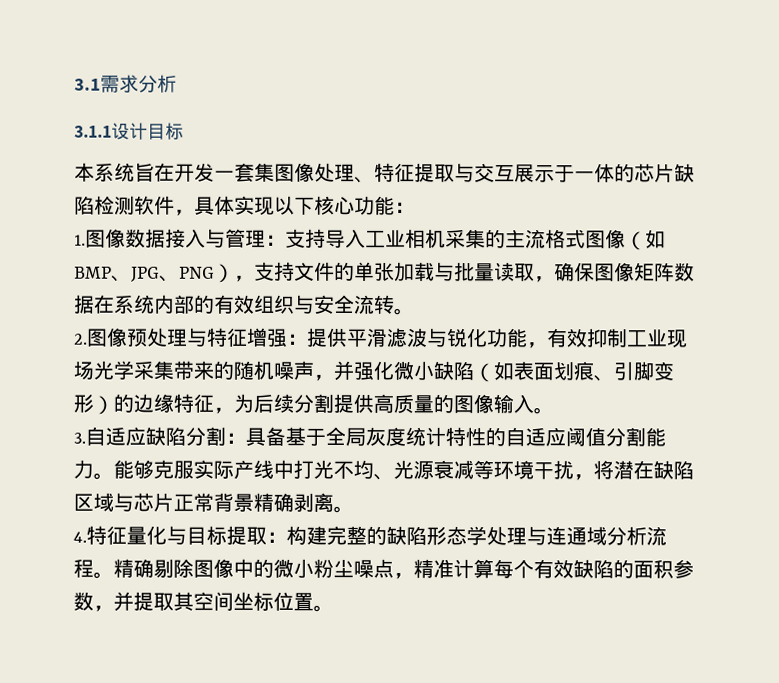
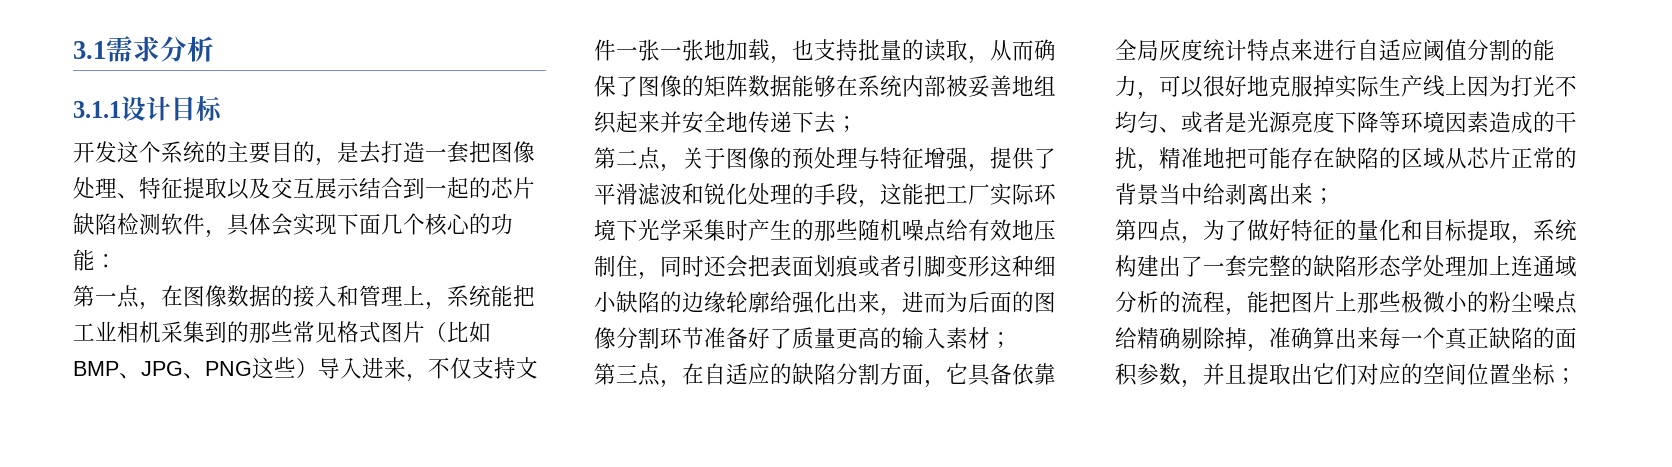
[74,162,275,182] 本系统旨在开发一套集 -> [73,141,491,166] 开发这个系统的主要目的，是去打造一套把
[454,163,475,183] 与 -> [227,178,271,200] 以及
[554,163,615,183] 于一体 -> [359,177,469,199] 结合到一起
[234,195,415,216] [74,228,646,251] 实现以下核心功能： // 1.图像数据接入与管理：支持导入工业相机采集的主流格式图像（ -> [271,213,513,236] [73,249,117,271] [73,285,535,310] [73,321,469,343] 会实现下面几个核心的功能： // 第一点，在图像数据的接入和管理上，系统能把工业相机采集到的那些常见格式图片（比
[214,261,635,283] ），支持文件的单张加载与批量读取，确保图像 -> [252,357,538,382] [594,39,1056,64] [594,75,704,97] 这些）导入进来，不仅支持文件一张一张地加载，也支持批量的读取，从而确保了图像的
(95, 304) none -> [792,75,836,97] 能够
[194,294,415,316] [73,327,688,349] [73,360,514,383] 的有效组织与安全流转。 // 2.图像预处理与特征增强：提供平滑滤波与锐化功能，有效抑制工业现场光学采集带来的随机噪声，并强化微小缺陷（如 -> [946,75,1056,98] [594,111,858,134] [594,147,1056,172] [594,183,1057,208] [594,219,1056,242] [594,255,770,280] 被妥善地组织起来并安全地传递下去； // 第二点，关于图像的预处理与特征增强，提供了平滑滤波和锐化处理的手段，这能把工厂实际环境下光学采集时产生的那些随机噪点给有效地压制住，同时还会把
[593,375,614,382] 、 -> [858,255,902,277] 或者
[93,393,554,415] [73,426,326,446] ）的边缘特征，为后续分割提供高质量的图像输入。 // 3.自适应缺陷分割：具备基于 -> [990,255,1056,277] [594,291,1056,316] [594,327,1012,349] [594,363,1056,388] 这种细小缺陷的边缘轮廓给强化出来，进而为后面的图像分割环节准备好了质量更高的输入素材； // 第三点，在自适应的缺陷分割方面，它具备依靠
[465,427,506,447] 性的 -> [1269,39,1357,62] 点来进行
[645,427,666,447] [73,459,694,481] [73,492,354,513] [73,525,327,545] 能力。能够克服实际产线中打光不均、光源衰减等环境干扰，将潜在缺陷区域与芯片正常背景精确剥离。 // 4.特征量化与目标提取：构建 -> [1511,39,1555,61] [1115,75,1577,100] [1115,111,1577,134] [1115,147,1577,172] [1115,183,1335,205] [1115,219,1577,244] [1115,255,1247,278] 的能力，可以很好地克服掉实际生产线上因为打光不均匀、或者是光源亮度下降等环境因素造成的干扰，精准地把可能存在缺陷的区域从芯片正常的背景当中给剥离出来； // 第四点，为了做好特征的量化和目标提取，系统构建出了一套
[526,526,547,546] 与 -> [1467,255,1511,277] 加上
[646,526,667,546] [73,558,574,580] 流程。精确剔除图像中的微小粉尘噪点，精准计算每个有效 -> [1159,291,1577,316] [1115,327,1489,352] 的流程，能把图片上那些极微小的粉尘噪点给精确剔除掉，准确算出来每一个真正
[133,591,334,612] 提取其空间坐标位置。 -> [1225,363,1577,385] 且提取出它们对应的空间位置坐标；

